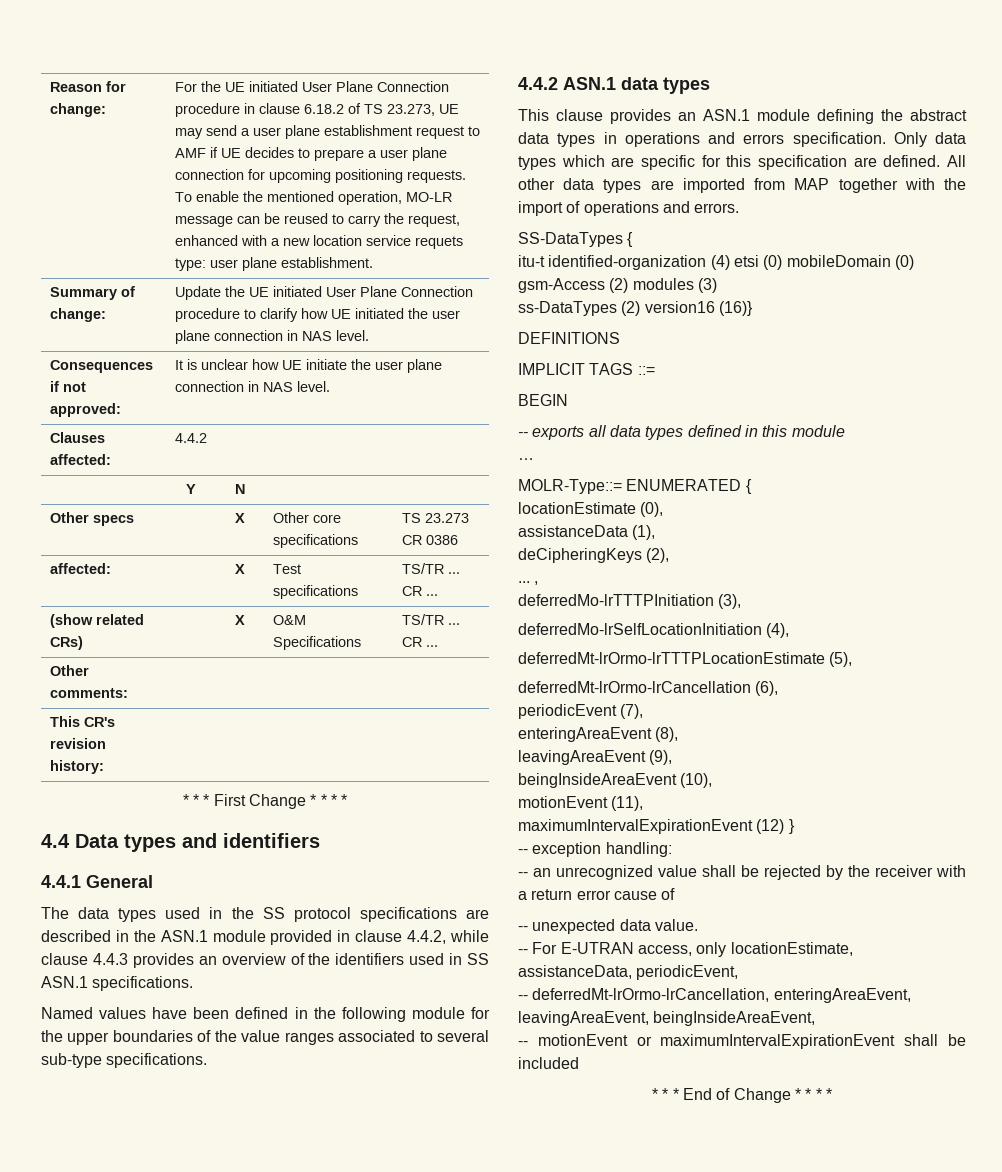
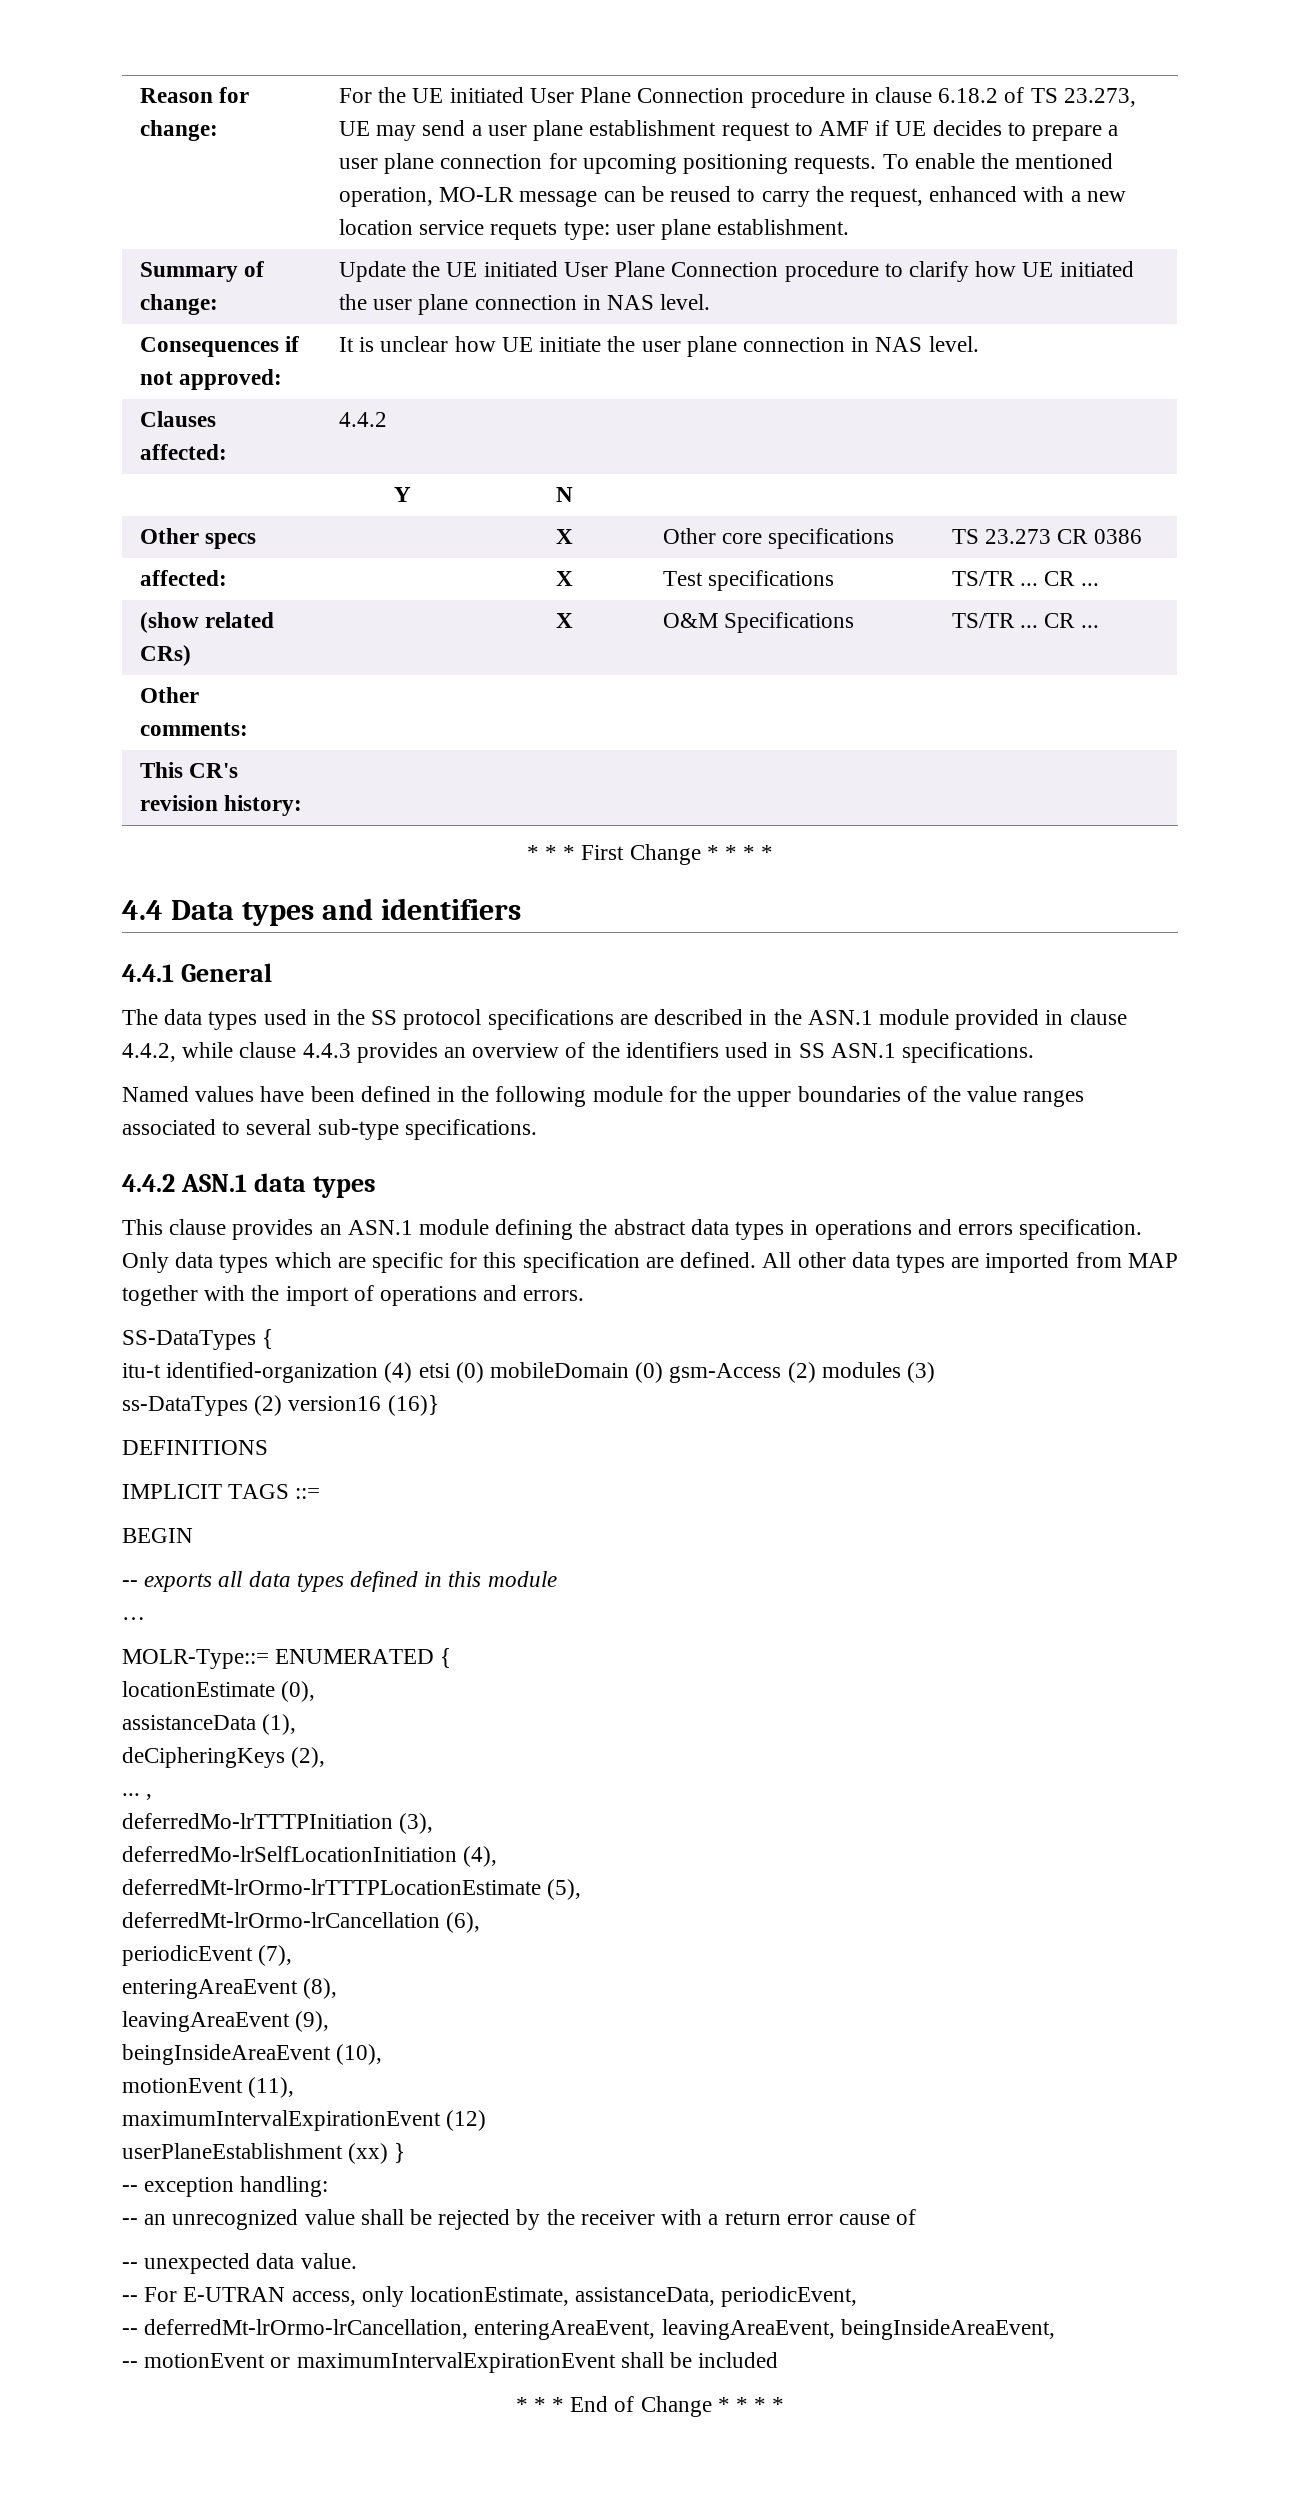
(785, 826) none -> [122,2143,389,2164] // userPlaneEstablishment (xx)

